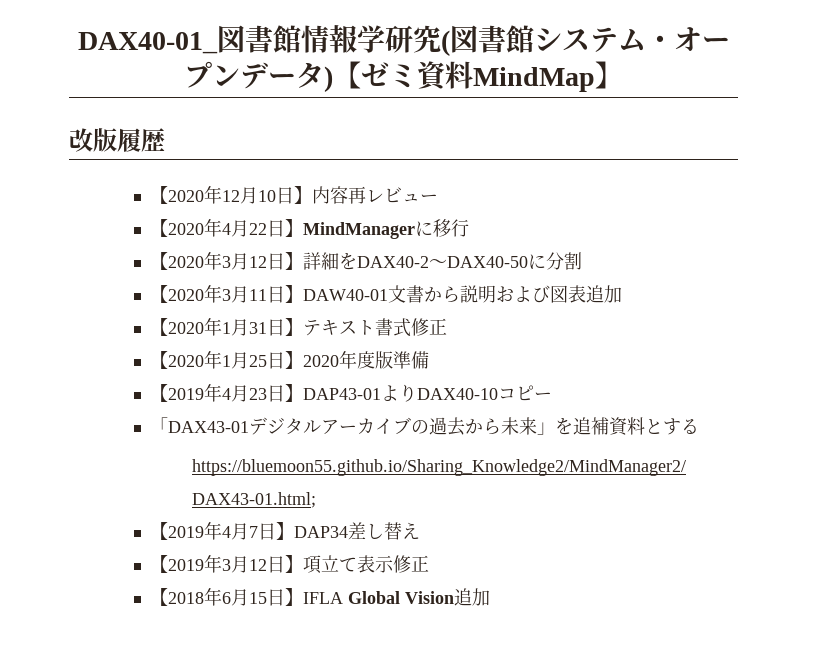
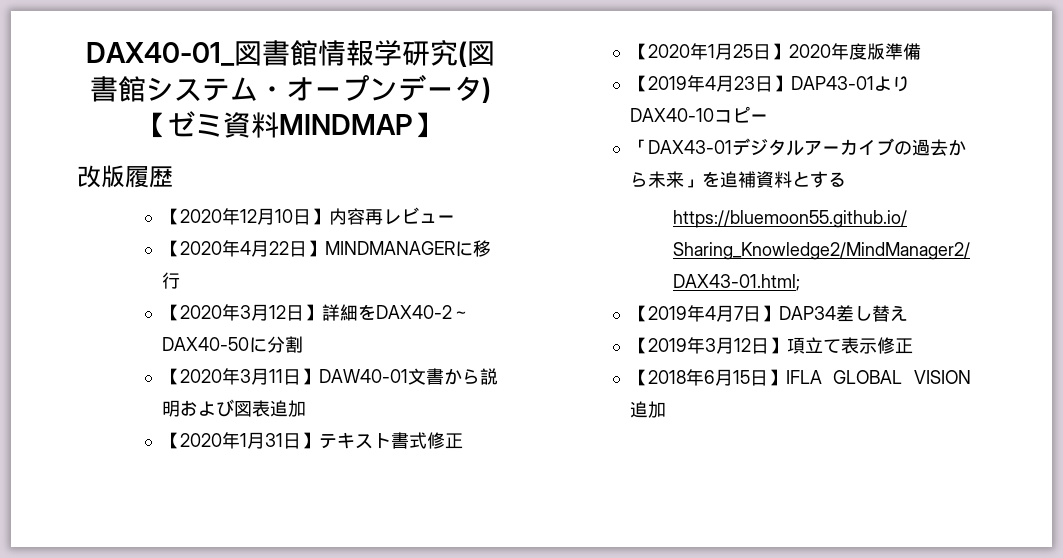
[473,67,595,92] MindMap -> [279,114,413,135] MINDMAP
[303,222,416,239] MindManager -> [324,241,455,255] MINDMANAGER
[348,591,455,604] Global Vision -> [833,370,971,384] GLOBAL VISION

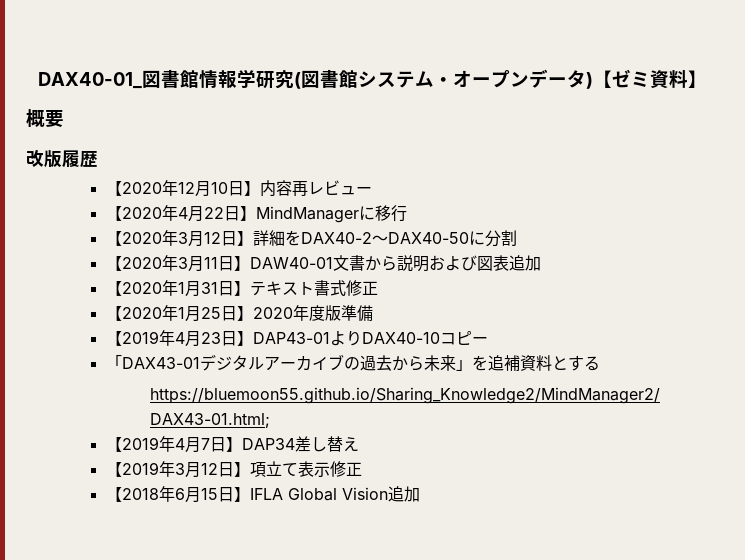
[279,112,441,138] MINDMAP】 -> [688,70,707,88] [26,109,64,128] 】 // 概要
[324,241,455,255] MINDMANAGER -> [255,206,359,223] MindManager
[833,370,971,384] GLOBAL VISION -> [287,487,388,501] Global Vision

